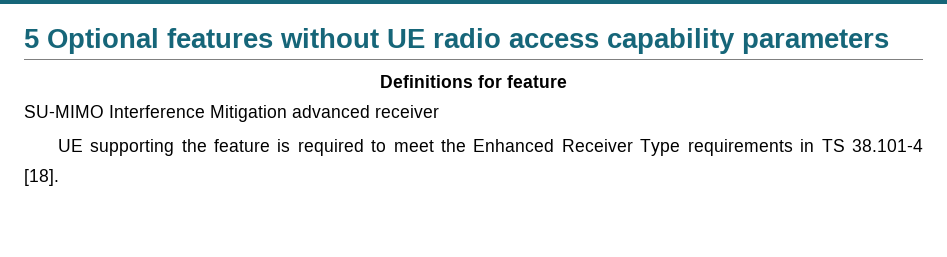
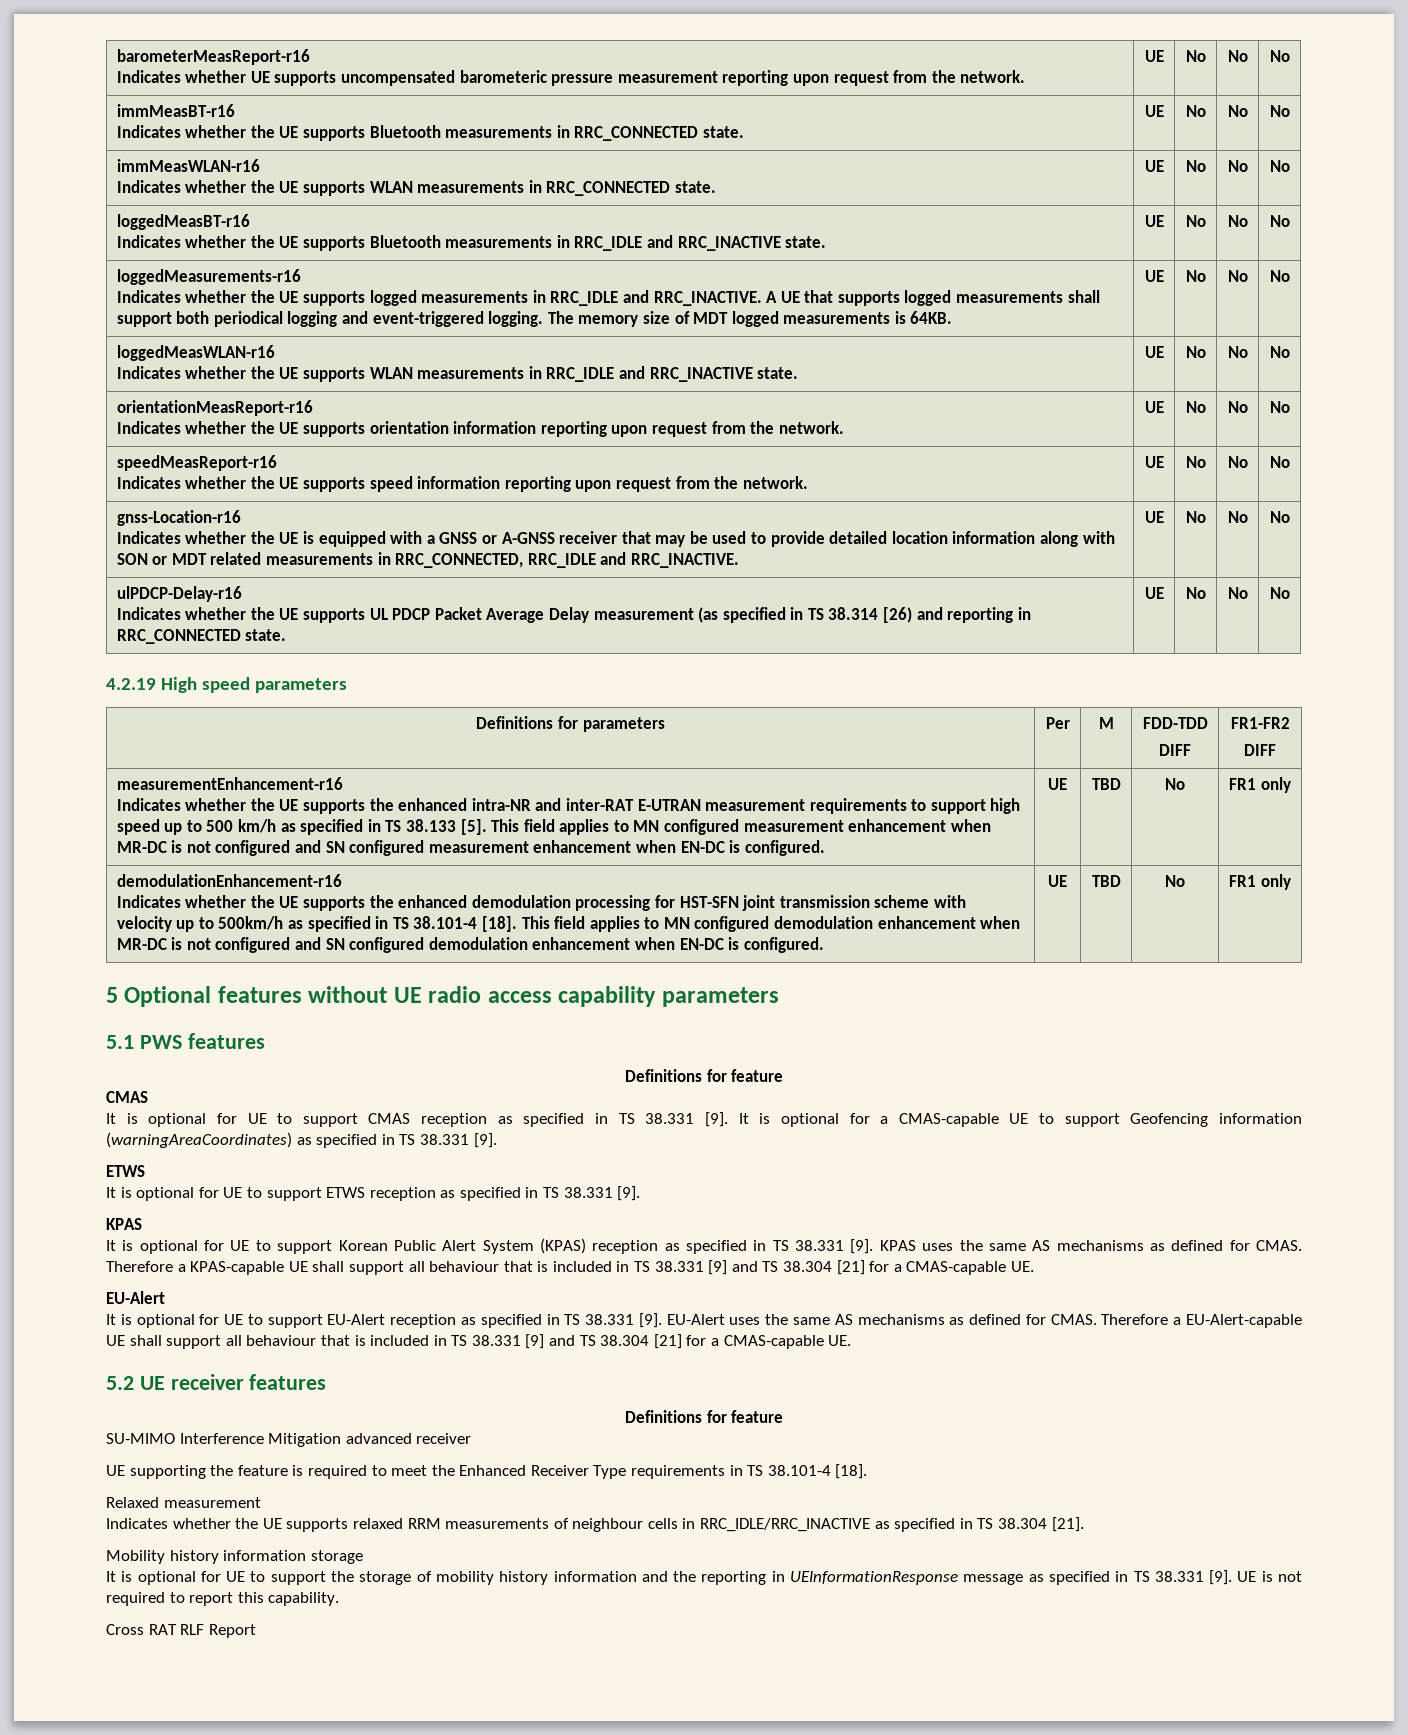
(24, 38) none -> [116,49,310,65] [116,70,1026,86] [1144,50,1164,62] [1185,50,1206,62] [1227,50,1248,62] [1269,50,1290,62] [116,104,235,117] [116,125,744,141] [1144,105,1164,117] [1185,105,1206,117] [1227,105,1248,117] [1269,105,1290,117] [116,159,260,172] [116,180,716,196] [1144,160,1164,172] [1185,160,1206,172] [1227,160,1248,172] [1269,160,1290,172] [116,214,250,230] [116,235,827,251] [1144,215,1164,227] [1185,215,1206,227] [1227,215,1248,227] [1269,215,1290,227] [116,269,301,285] [116,290,1100,306] [116,311,953,327] [1144,270,1164,282] [1185,270,1206,282] [1227,270,1248,282] [1269,270,1290,282] [116,345,275,361] [116,366,799,382] [1144,346,1164,358] [1185,346,1206,358] [1227,346,1248,358] [1269,346,1290,358] [116,400,313,416] [116,421,844,437] [1144,401,1164,413] [1185,401,1206,413] [1227,401,1248,413] [1269,401,1290,413] [116,455,277,471] [116,476,808,492] [1144,456,1164,468] [1185,456,1206,468] [1227,456,1248,468] [1269,456,1290,468] [116,510,241,526] [116,531,1115,547] [116,552,739,568] [1144,511,1164,523] [1185,511,1206,523] [1227,511,1248,523] [1269,511,1290,523] [116,586,242,602] [116,607,1031,623] [116,629,287,644] [1144,587,1164,599] [1185,587,1206,599] [1227,587,1248,599] [1269,587,1290,599] [106,677,348,693] [476,716,665,732] [1045,717,1070,729] [1098,717,1114,729] [1142,717,1208,729] [1159,744,1191,756] [1230,717,1290,729] [1244,744,1276,756] [116,777,343,790] [116,798,1021,814] [116,819,991,835] [116,840,825,856] [1048,778,1067,790] [1091,778,1121,790] [1165,778,1185,790] [1229,777,1291,793] [116,874,342,887] [116,895,966,911] [116,916,1021,932] [116,937,824,953] [1048,875,1067,887] [1091,875,1121,887] [1165,875,1185,887] [1229,874,1291,890] barometerMeasReport-r16 // Indicates whether UE supports uncompensated barometeric pressure measurement reporting upon request from the network. | UE | No | No | No // immMeasBT-r16 // Indicates whether the UE supports Bluetooth measurements in RRC_CONNECTED state. | UE | No | No | No // immMeasWLAN-r16 // Indicates whether the UE supports WLAN measurements in RRC_CONNECTED state. | UE | No | No | No // loggedMeasBT-r16 // Indicates whether the UE supports Bluetooth measurements in RRC_IDLE and RRC_INACTIVE state. | UE | No | No | No // loggedMeasurements-r16 // Indicates whether the UE supports logged measurements in RRC_IDLE and RRC_INACTIVE. A UE that supports logged measurements shall support both periodical logging and event-triggered logging. The memory size of MDT logged measurements is 64KB. | UE | No | No | No // loggedMeasWLAN-r16 // Indicates whether the UE supports WLAN measurements in RRC_IDLE and RRC_INACTIVE state. | UE | No | No | No // orientationMeasReport-r16 // Indicates whether the UE supports orientation information reporting upon request from the network. | UE | No | No | No // speedMeasReport-r16 // Indicates whether the UE supports speed information reporting upon request from the network. | UE | No | No | No // gnss-Location-r16 // Indicates whether the UE is equipped with a GNSS or A-GNSS receiver that may be used to provide detailed location information along with SON or MDT related measurements in RRC_CONNECTED, RRC_IDLE and RRC_INACTIVE. | UE | No | No | No // ulPDCP-Delay-r16 // Indicates whether the UE supports UL PDCP Packet Average Delay measurement (as specified in TS 38.314 [26) and reporting in RRC_CONNECTED state. | UE | No | No | No // 4.2.19 High speed parameters // Definitions for parameters | Per | M | FDD-TDD // DIFF | FR1-FR2 // DIFF // measurementEnhancement-r16 // Indicates whether the UE supports the enhanced intra-NR and inter-RAT E-UTRAN measurement requirements to support high speed up to 500 km/h as specified in TS 38.133 [5]. This field applies to MN configured measurement enhancement when MR-DC is not configured and SN configured measurement enhancement when EN-DC is configured. | UE | TBD | No | FR1 only // demodulationEnhancement-r16 // Indicates whether the UE supports the enhanced demodulation processing for HST-SFN joint transmission scheme with velocity up to 500km/h as specified in TS 38.101-4 [18]. This field applies to MN configured demodulation enhancement when MR-DC is not configured and SN configured demodulation enhancement when EN-DC is configured. | UE | TBD | No | FR1 only //
(889, 41) none -> [106,1033,265,1049] [624,1069,784,1082] [106,1091,148,1103] [106,1112,1302,1127] [106,1132,497,1148] [106,1165,145,1177] [106,1186,641,1201] [106,1218,142,1230] [106,1238,1303,1254] [106,1260,1034,1275] [106,1291,165,1304] [106,1313,1303,1328] [106,1334,852,1349] [106,1374,327,1390] // 5.1 PWS features // Definitions for feature // CMAS // It is optional for UE to support CMAS reception as specified in TS 38.331 [9]. It is optional for a CMAS-capable UE to support Geofencing information (warningAreaCoordinates) as specified in TS 38.331 [9]. // ETWS // It is optional for UE to support ETWS reception as specified in TS 38.331 [9]. // KPAS // It is optional for UE to support Korean Public Alert System (KPAS) reception as specified in TS 38.331 [9]. KPAS uses the same AS mechanisms as defined for CMAS. Therefore a KPAS-capable UE shall support all behaviour that is included in TS 38.331 [9] and TS 38.304 [21] for a CMAS-capable UE. // EU-Alert // It is optional for UE to support EU-Alert reception as specified in TS 38.331 [9]. EU-Alert uses the same AS mechanisms as defined for CMAS. Therefore a EU-Alert-capable UE shall support all behaviour that is included in TS 38.331 [9] and TS 38.304 [21] for a CMAS-capable UE. // 5.2 UE receiver features
(59, 177) none -> [106,1497,261,1508] [106,1517,1084,1532] [106,1550,363,1564] [106,1570,1303,1585] [106,1592,340,1606] [106,1624,256,1638] // Relaxed measurement // Indicates whether the UE supports relaxed RRM measurements of neighbour cells in RRC_IDLE/RRC_INACTIVE as specified in TS 38.304 [21]. // Mobility history information storage // It is optional for UE to support the storage of mobility history information and the reporting in UEInformationResponse message as specified in TS 38.331 [9]. UE is not required to report this capability. // Cross RAT RLF Report

